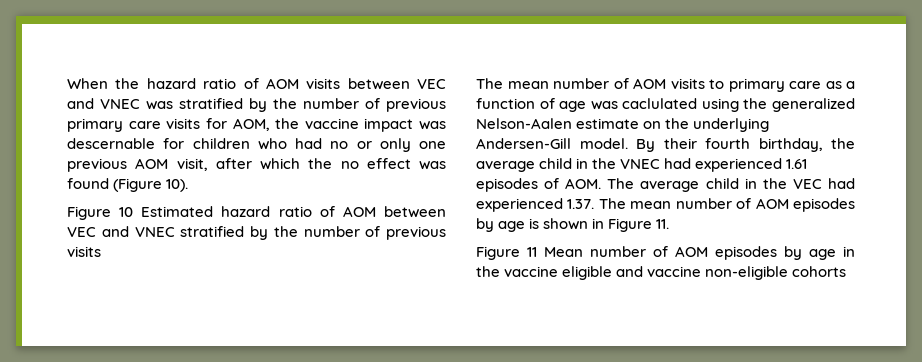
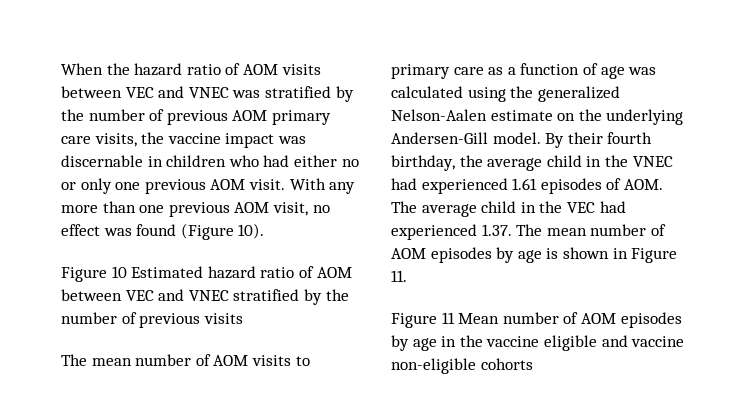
[67,118,270,132] primary care visits for AOM, -> [232,110,331,125] [61,133,137,147] AOM primary care visits,
[67,138,185,149] descernable for -> [61,155,163,167] discernable in
(322, 143) none -> [293,155,337,167] either
[176,158,333,171] visit, after which the -> [248,178,356,194] [61,201,308,217] visit. With any more than one previous AOM visit,
[622,98,698,109] caclulated -> [391,86,463,98] calculated

